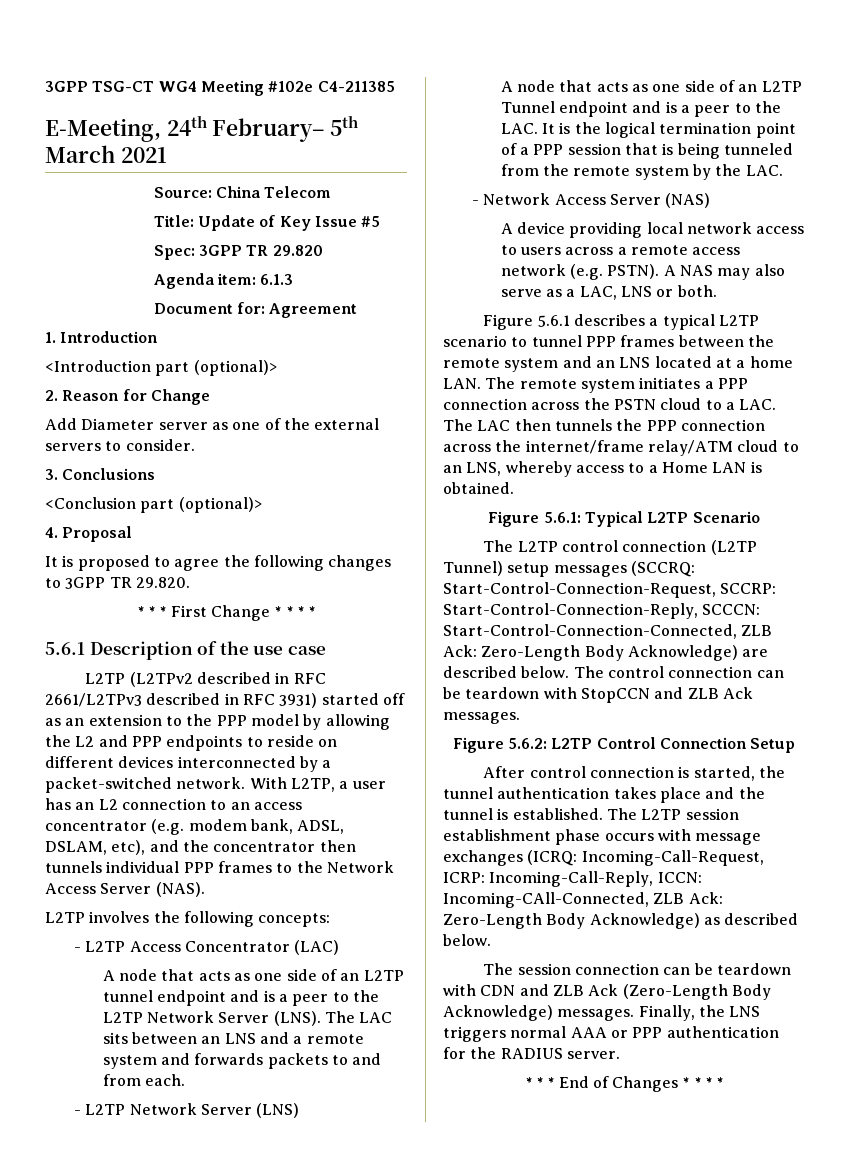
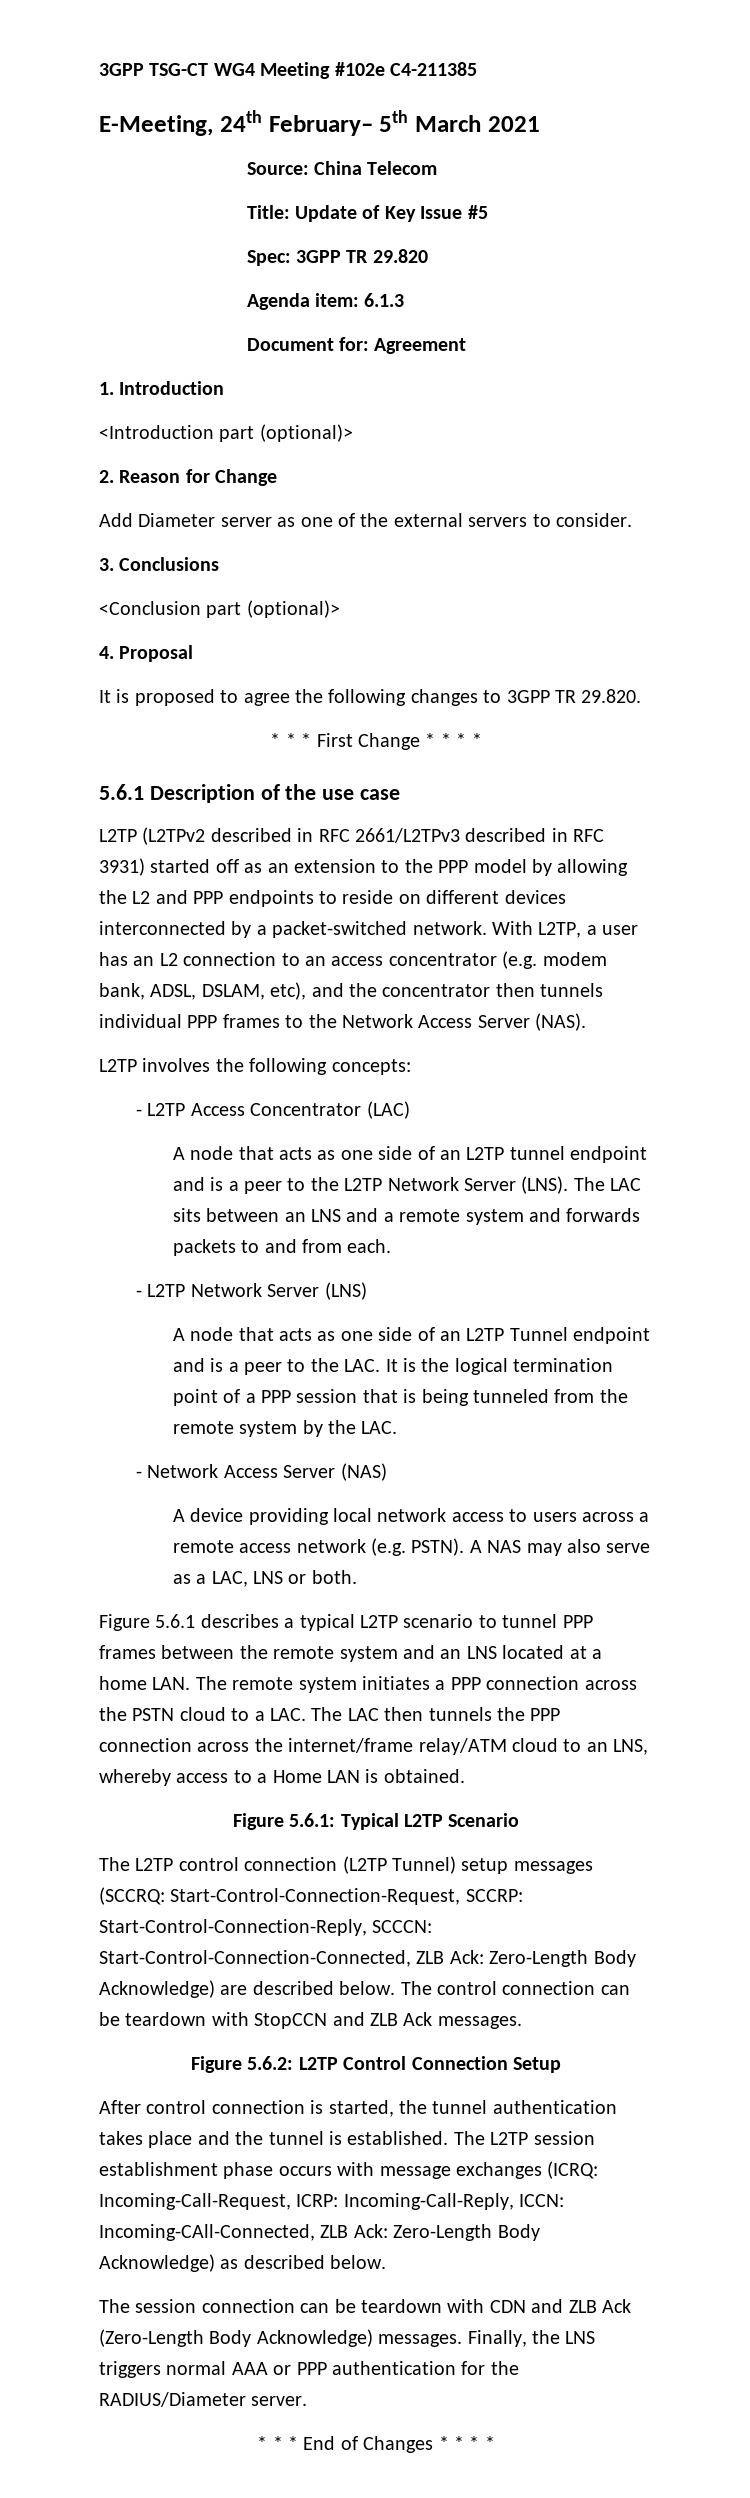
[500,1048,563,1059] RADIUS -> [99,2392,246,2407] RADIUS/Diameter

